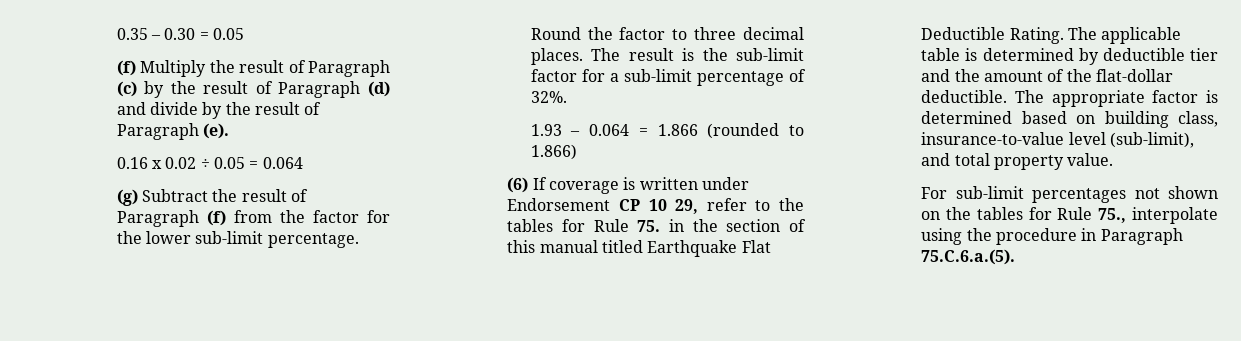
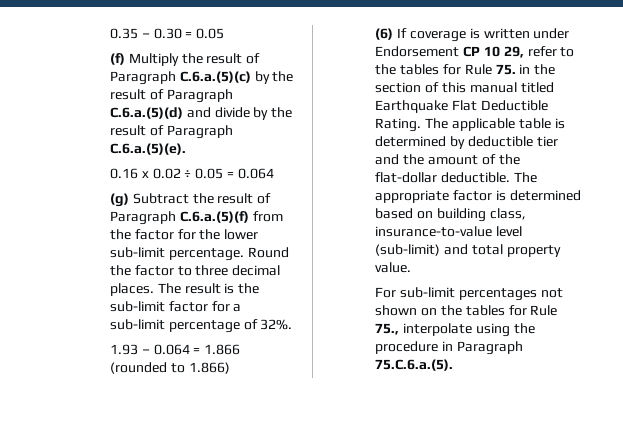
[116,81,390,98] (c) by the result of Paragraph (d) -> [179,71,294,84] [109,89,233,103] [109,107,183,119] C.6.a.(5)(c) by the result of Paragraph C.6.a.(5)(d)
[203,123,230,139] (e). -> [109,143,186,155] C.6.a.(5)(e).
[206,210,226,226] (f) -> [179,211,249,223] C.6.a.(5)(f)
[1109,132,1194,148] (sub-limit), -> [375,244,441,256] (sub-limit)

